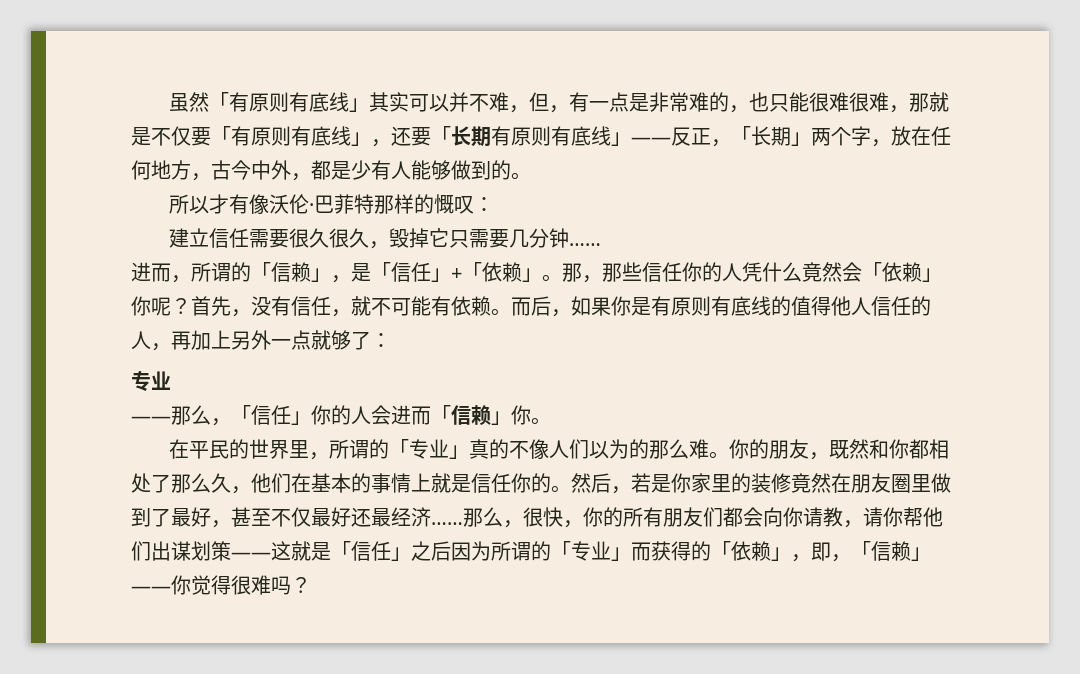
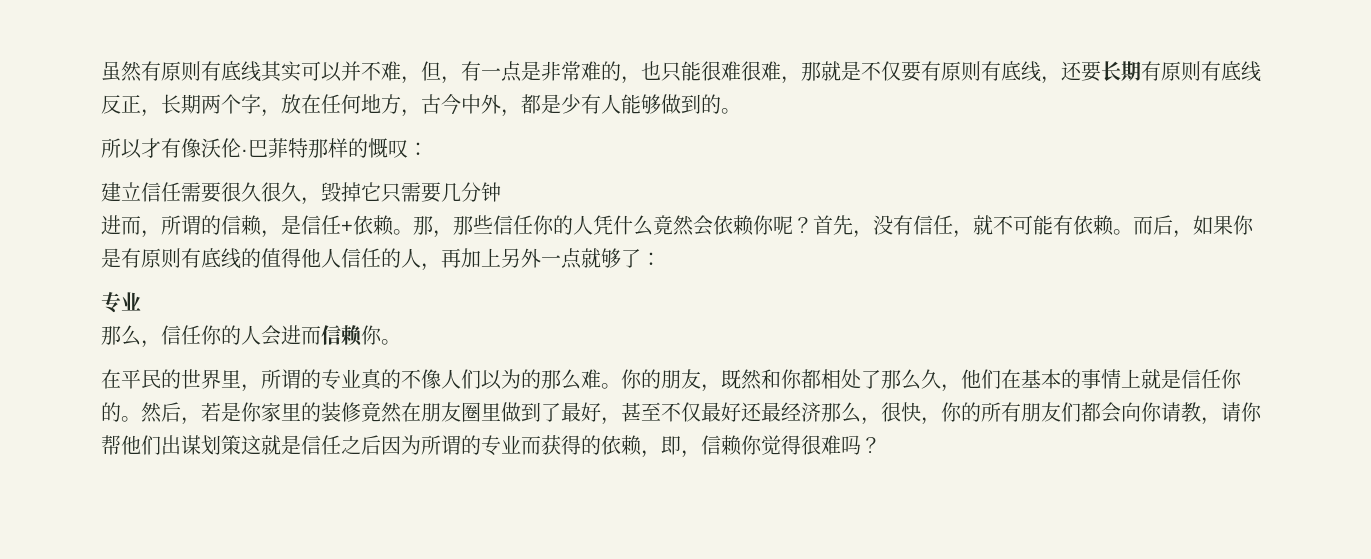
[209,92,370,112] 「有原则有底线」 -> [141,61,261,82] 有原则有底线
[211,126,451,147] 「有原则有底线」，还要「 -> [921,61,1101,84] 有原则有底线，还要
[611,126,811,147] 」——反正，「长期」 -> [101,94,201,117] 反正，长期
[569,243,602,246] …… -> (501, 192) none
[251,262,542,283] 「信赖」，是「信任」+「依赖」 -> [221,215,394,238] 信赖，是信任+依赖
[862,262,942,282] 「依赖」 -> [713,215,754,236] 依赖
[131,405,311,426] ——那么，「信任」 -> [101,325,201,348] 那么，信任
[431,405,511,425] 「信赖」 -> [321,325,362,346] 信赖
[389,439,470,459] 「专业」 -> [321,369,361,390] 专业
[431,522,463,525] …… -> (821, 412) none
[231,541,931,562] [131,586,171,593] ——这就是「信任」之后因为所谓的「专业」而获得的「依赖」，即，「信赖」—— -> [241,435,742,458] 这就是信任之后因为所谓的专业而获得的依赖，即，信赖

